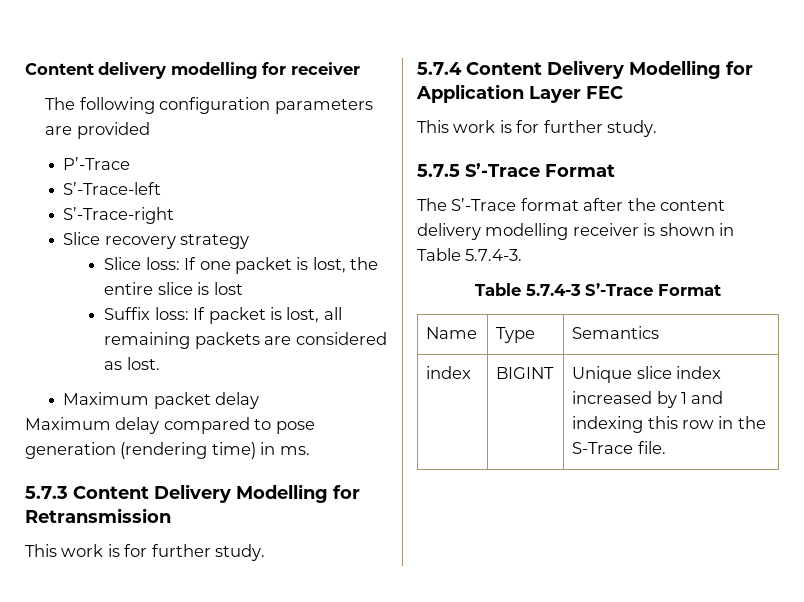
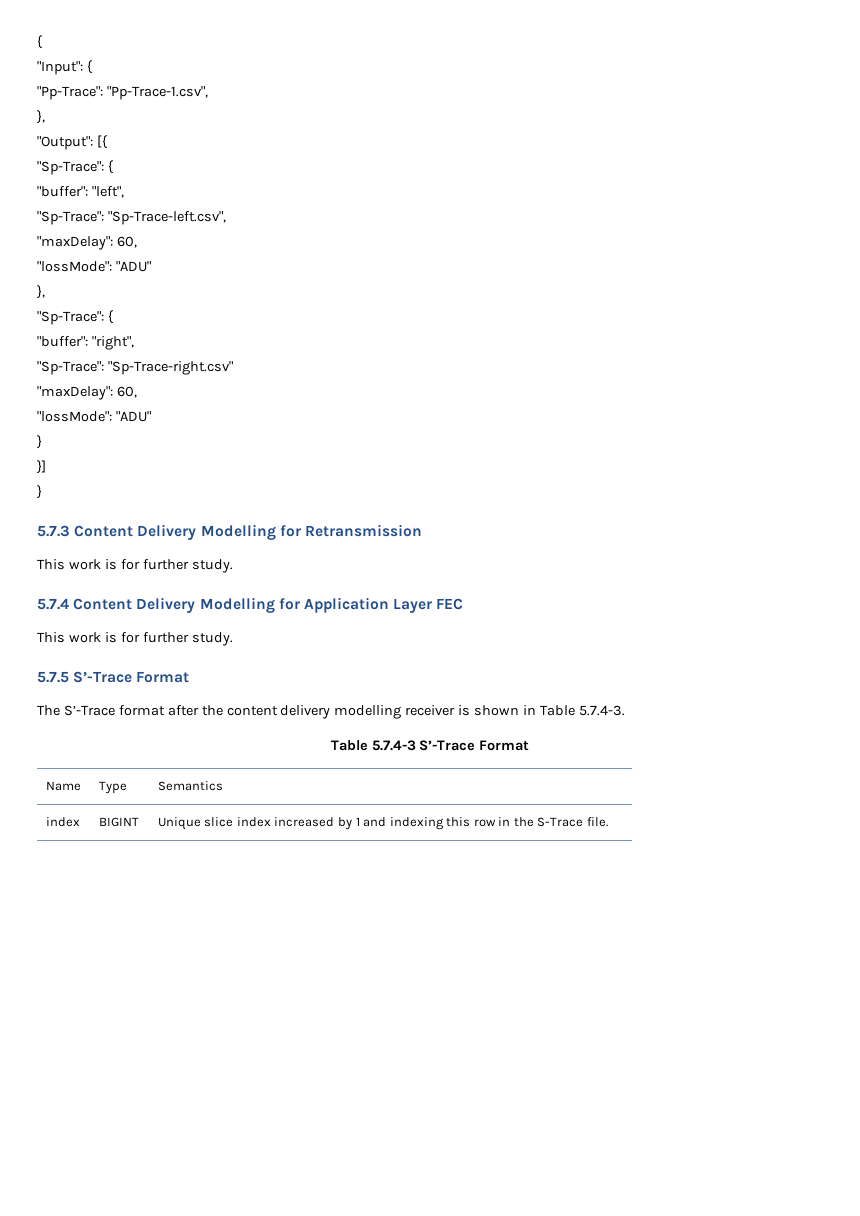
[25,62,360,79] [45,97,373,114] [45,122,150,139] [63,157,131,170] [63,182,162,195] [63,207,175,224] [63,232,250,249] [104,257,379,274] [104,282,243,295] [104,307,342,324] [104,332,387,349] [104,357,160,370] [63,392,260,409] [25,417,315,434] [25,442,310,459] Content delivery modelling for receiver // The following configuration parameters are provided // P’-Trace // S’-Trace-left // S’-Trace-right // Slice recovery strategy // Slice loss: If one packet is lost, the entire slice is lost // Suffix loss: If packet is lost, all remaining packets are considered as lost. // Maximum packet delay // Maximum delay compared to pose generation (rendering time) in ms. -> [37,35,42,49] [37,60,92,75] [37,86,208,100] [37,110,45,124] [37,135,107,150] [37,160,113,175] [37,186,124,198] [37,211,226,225] [37,236,137,250] [37,261,151,272] [37,285,45,299] [37,310,113,325] [37,336,134,350] [37,361,233,375] [37,386,137,400] [37,411,151,422] [37,435,42,449] [37,460,46,474] [37,485,42,499] { // "Input": { // "Pp-Trace": "Pp-Trace-1.csv", // }, // "Output": [{ // "Sp-Trace": { // "buffer": "left", // "Sp-Trace": "Sp-Trace-left.csv", // "maxDelay": 60, // "lossMode": "ADU" // }, // "Sp-Trace": { // "buffer": "right", // "Sp-Trace": "Sp-Trace-right.csv" // "maxDelay": 60, // "lossMode": "ADU" // } // }] // }

